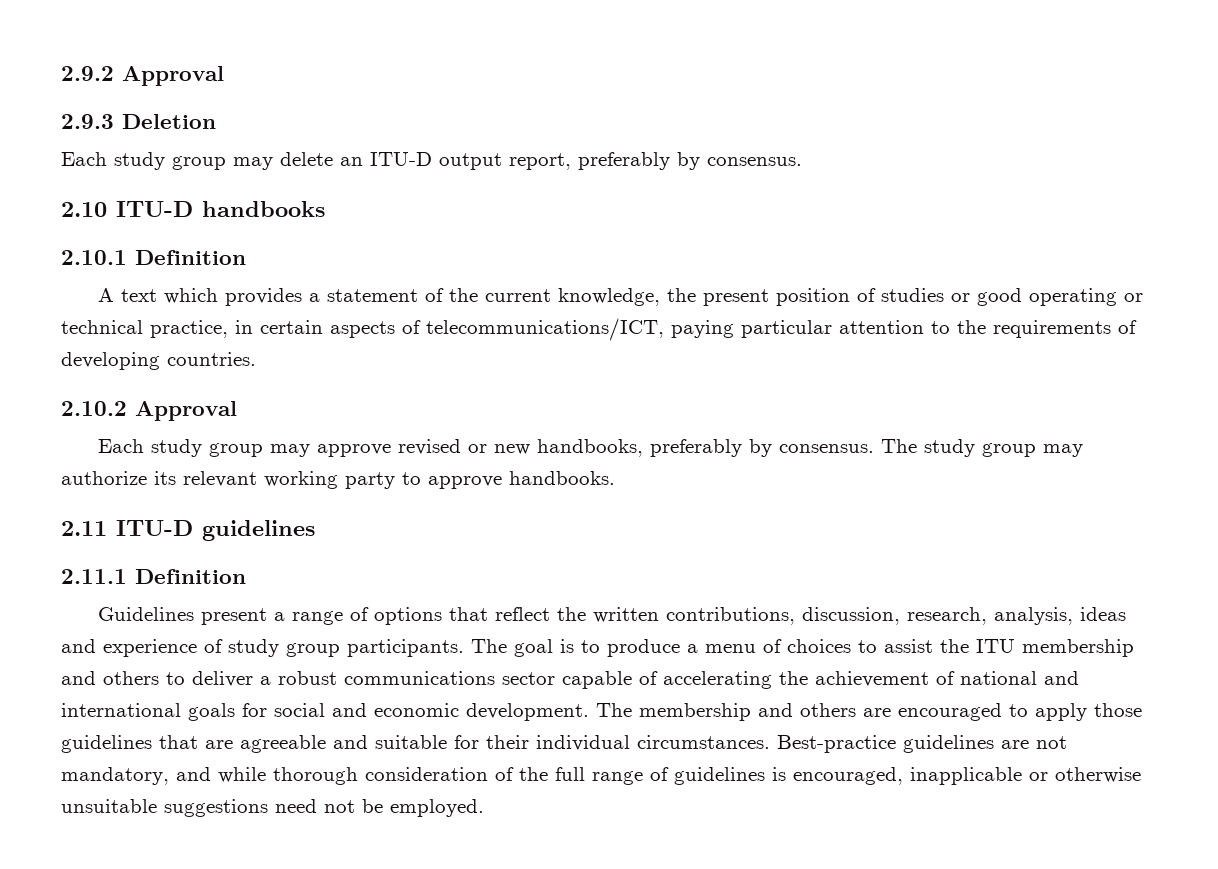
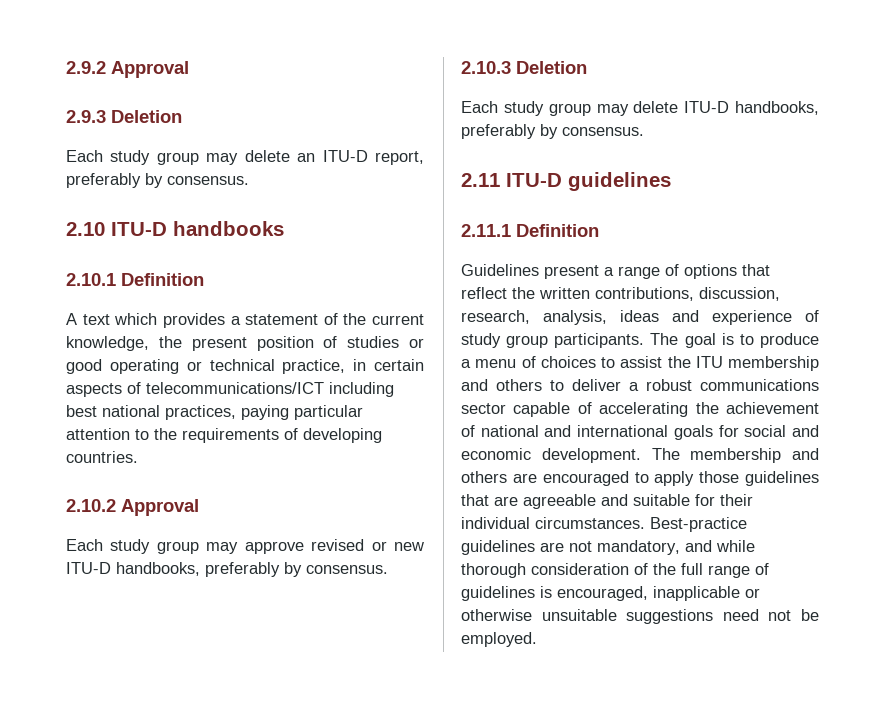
[439,153,502,170] output -> (368, 156) none
[426,318,664,341] telecommunications/ICT, -> [146,382,394,397] [66,405,236,420] telecommunications/ICT including best national practices,
[537,439,1084,457] [61,471,615,489] handbooks, preferably by consensus. The study group may authorize its relevant working party to approve handbooks. -> [66,562,388,577] [461,61,587,74] [461,101,819,116] [461,124,644,139] ITU-D handbooks, preferably by consensus. // 2.10.3 Deletion // Each study group may delete ITU-D handbooks, preferably by consensus.

